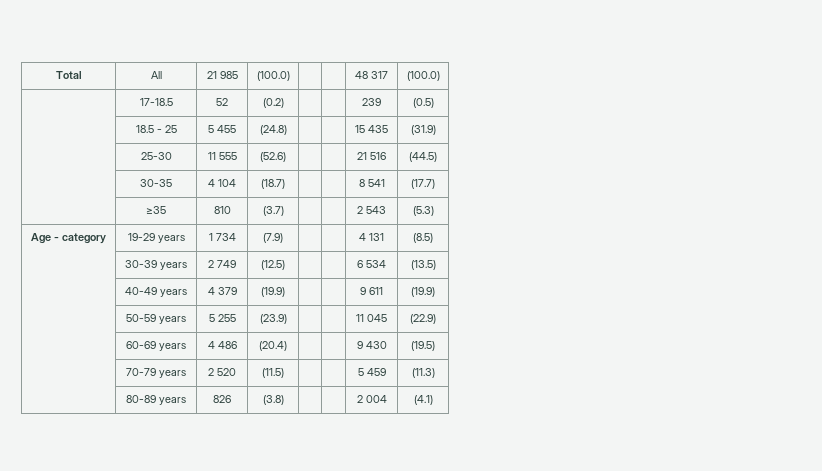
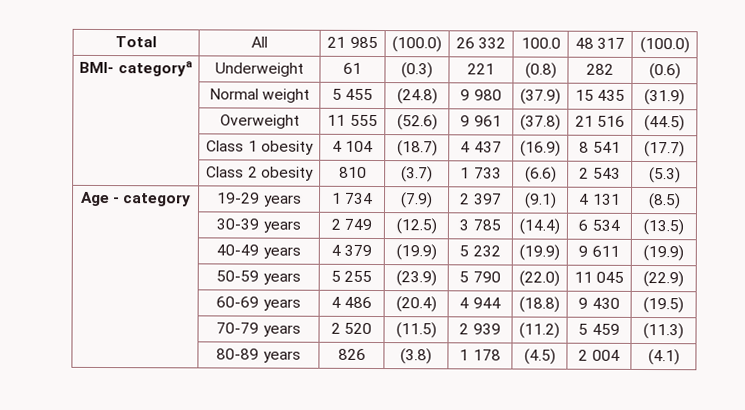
(290, 76) | -> [455,37,507,49] [520,37,561,49] 26 332 | 100.0
[139,98,173,106] [216,98,228,106] [262,98,284,108] [362,98,381,106] [412,98,434,108] [135,125,177,133] | 17-18.5 | 52 | (0.2) | | | 239 | (0.5) // | 18.5 - 25 -> [79,61,193,77] [215,62,304,77] [343,62,362,74] [401,62,433,79] [467,63,495,75] [524,62,557,79] [586,63,614,75] [648,63,681,80] [208,88,311,103] BMI- categorya | Underweight | 61 | (0.3) | 221 | (0.8) | 282 | (0.6) // | Normal weight
(287, 130) | -> [460,89,502,101] [520,88,561,105] 9 980 | (37.9)
[140,152,172,160] 25-30 -> [219,114,300,129] Overweight
(286, 157) | -> [460,115,502,127] [520,114,561,131] 9 961 | (37.8)
[140,179,172,187] 30-35 -> [206,140,314,155] Class 1 obesity
(285, 184) | -> [460,141,502,153] [520,140,561,157] 4 437 | (16.9)
[146,206,166,214] ≥35 -> [206,166,314,181] Class 2 obesity
(284, 211) | -> [460,167,502,179] [524,166,557,183] 1 733 | (6.6)
(283, 238) | -> [460,193,502,205] [523,192,557,209] 2 397 | (9.1)
(285, 265) | -> [459,219,501,231] [519,218,560,235] 3 785 | (14.4)
(285, 292) | -> [459,245,501,257] [519,244,560,261] 5 232 | (19.9)
(287, 319) | -> [459,271,501,283] [519,270,560,287] 5 790 | (22.0)
(287, 346) | -> [459,297,501,309] [519,296,560,313] 4 944 | (18.8)
(284, 373) | -> [459,323,501,335] [519,322,560,339] 2 939 | (11.2)
(284, 400) | -> [459,349,501,361] [523,348,556,365] 1 178 | (4.5)

